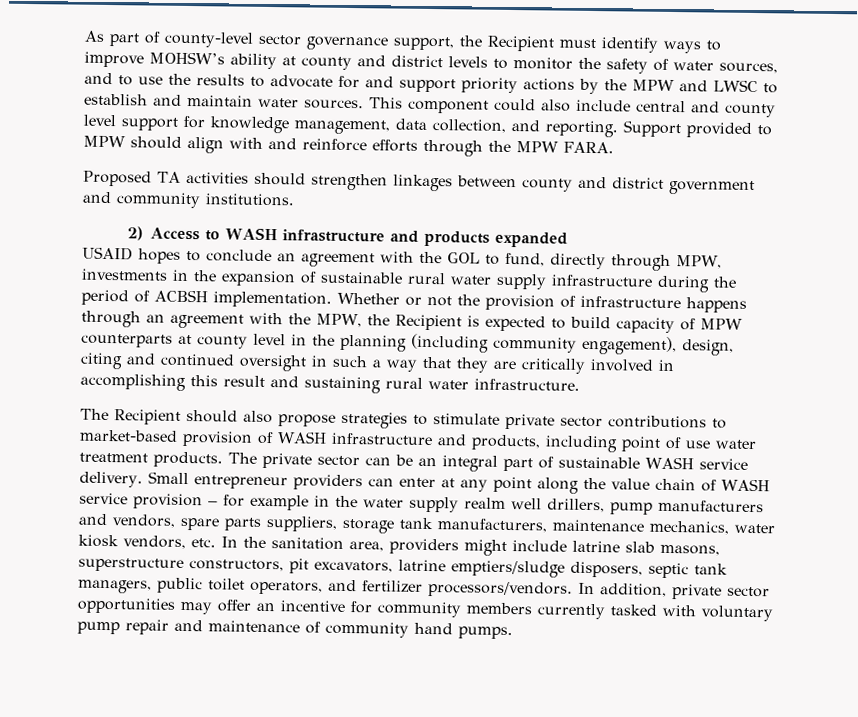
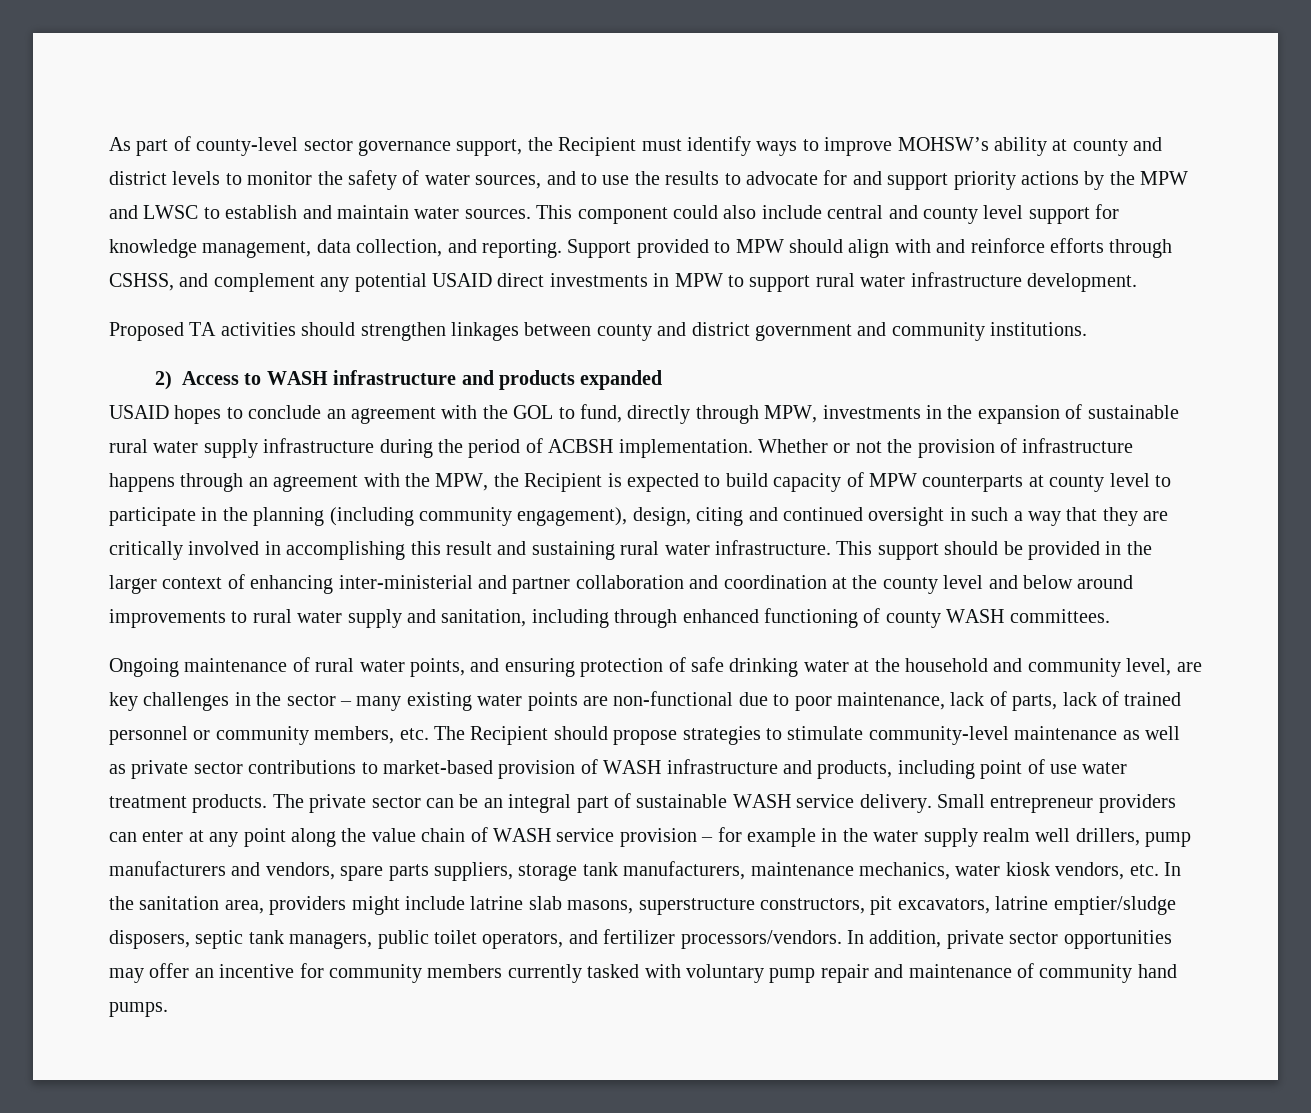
[488,140,614,154] the MPW FARA. -> [109,272,1137,292] CSHSS, and complement any potential USAID direct investments in MPW to support rural water infrastructure development.
(286, 339) none -> [1154,475,1171,487] [109,507,196,526] to participate
(580, 384) // -> [836,541,1152,560] [109,574,1134,594] [109,608,1110,628] [109,657,1202,677] [109,691,1182,711] [109,726,429,745] This support should be provided in the larger context of enhancing inter-ministerial and partner collaboration and coordination at the county level and below around improvements to rural water supply and sanitation, including through enhanced functioning of county WASH committees. // Ongoing maintenance of rural water points, and ensuring protection of safe drinking water at the household and community level, are key challenges in the sector – many existing water points are non-functional due to poor maintenance, lack of parts, lack of trained personnel or community members, etc.
[243,410,273,424] also -> (608, 733) none
(500, 419) none -> [868,726,1180,745] [109,764,126,774] community-level maintenance as well as
[451,560,565,578] emptiers/sludge -> [1053,896,1176,915] emptier/sludge

